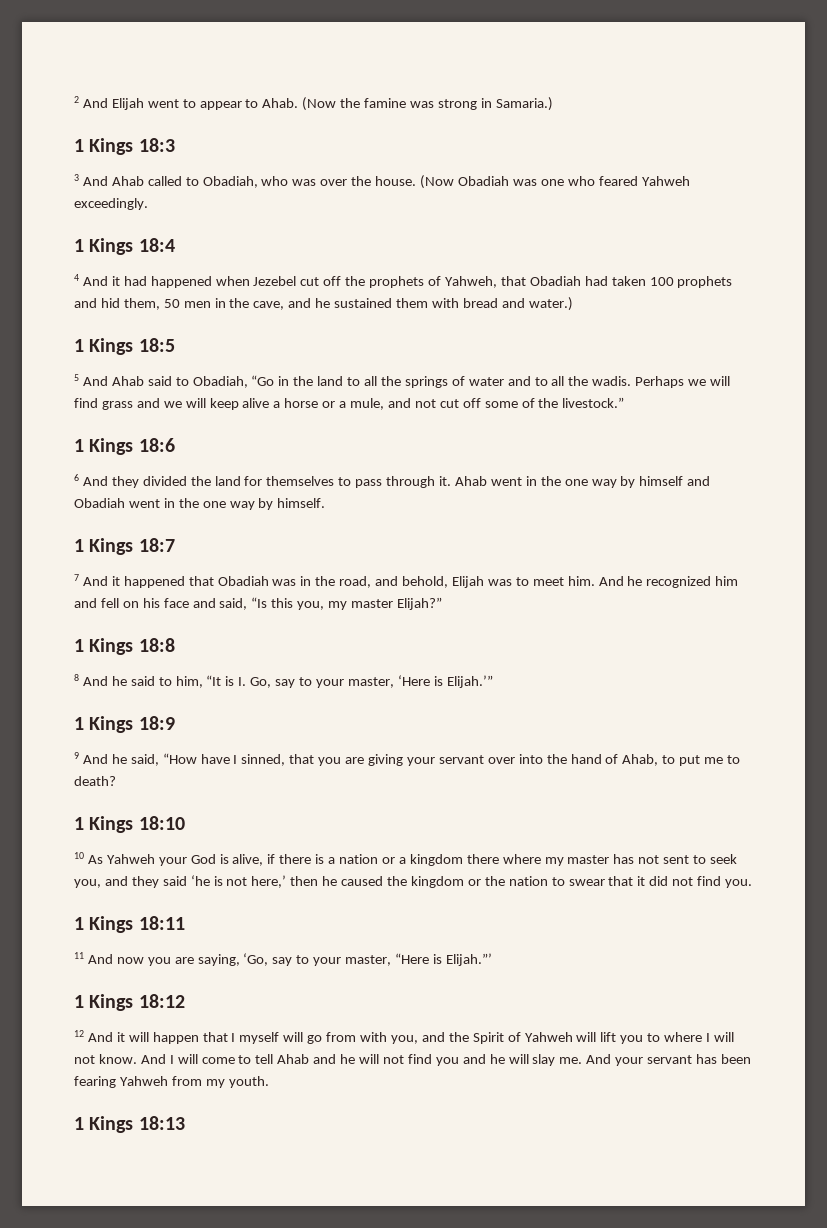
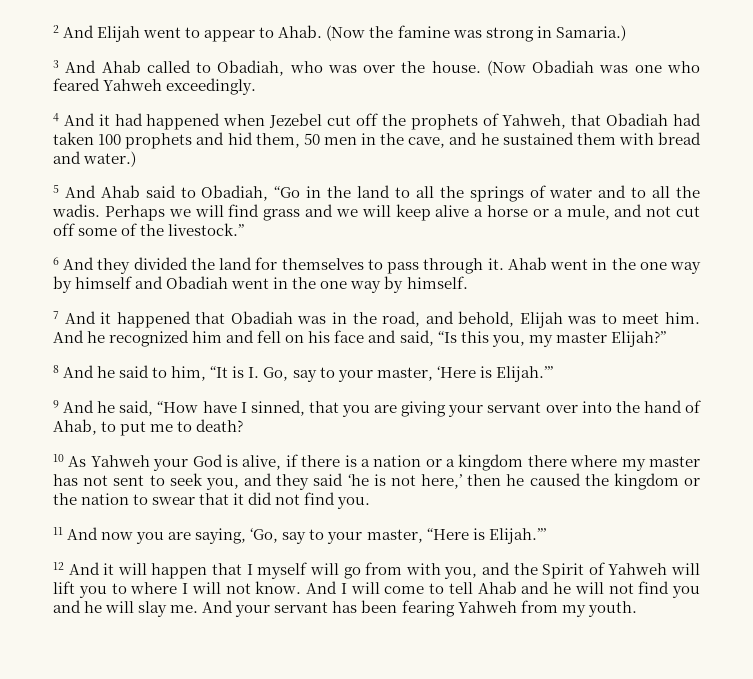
[74,138,175,155] // 1 Kings 18:3 -> (626, 33) none
[74,238,175,255] // 1 Kings 18:4 -> (257, 86) none
[74,338,175,355] // 1 Kings 18:5 -> (137, 159) none
[74,438,175,455] // 1 Kings 18:6 -> (245, 229) none
[74,538,175,555] // 1 Kings 18:7 -> (468, 282) none
[74,638,175,655] // 1 Kings 18:8 -> (666, 339) none
[74,716,175,733] // 1 Kings 18:9 -> (553, 374) none
[74,816,185,833] // 1 Kings 18:10 -> (244, 425) none
[74,916,185,933] // 1 Kings 18:11 -> (371, 503) none
[74,994,185,1011] // 1 Kings 18:12 -> (546, 536) none
[74,1116,185,1133] // 1 Kings 18:13 -> (637, 609) none

